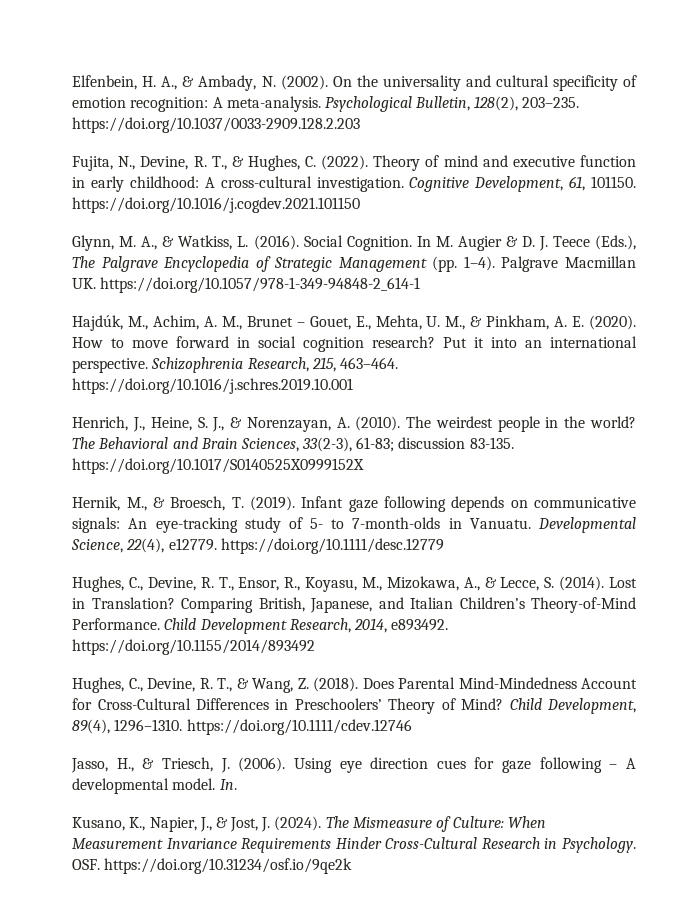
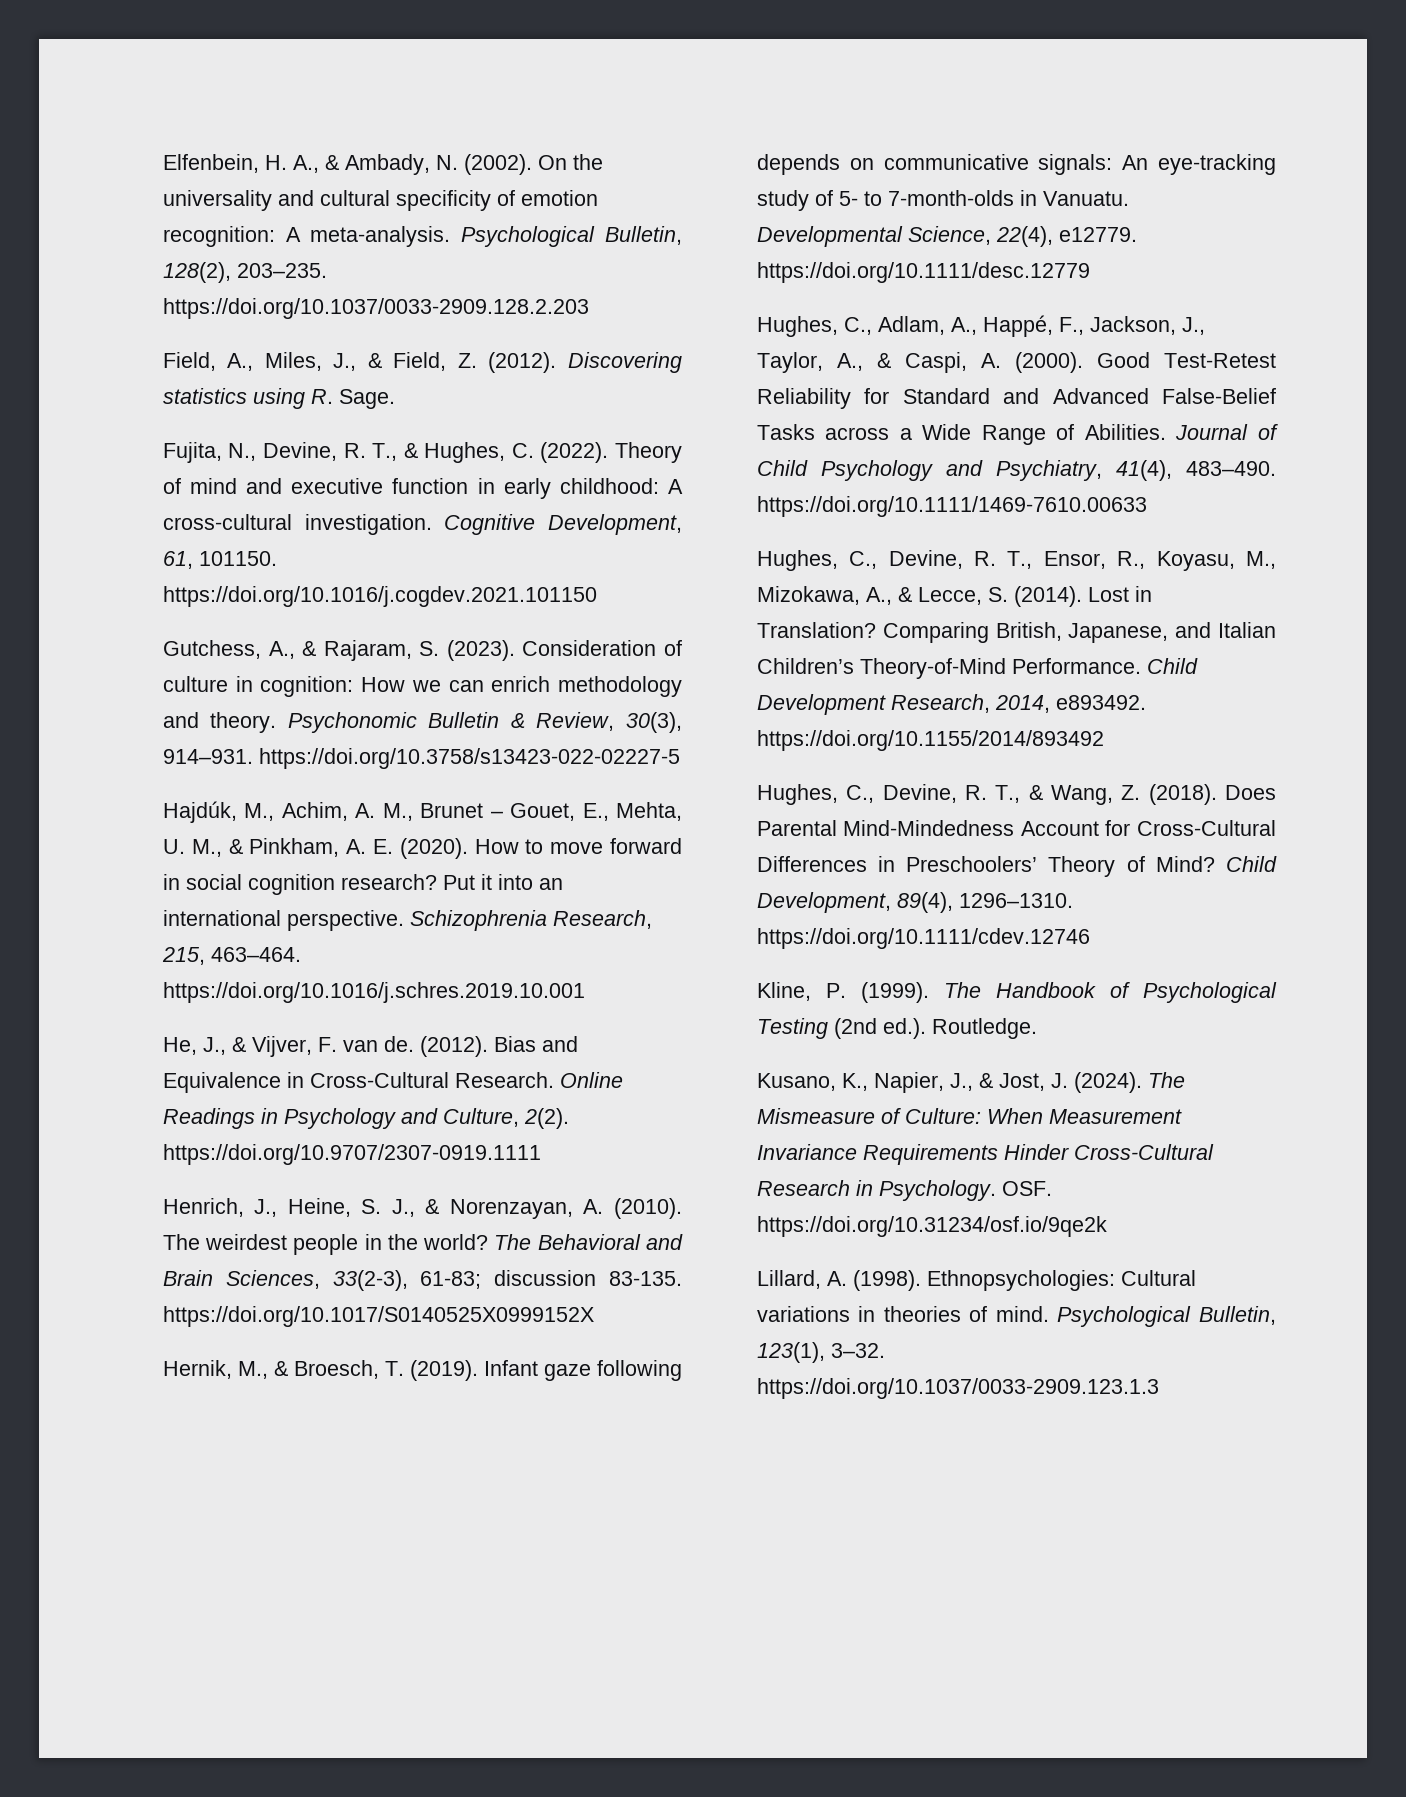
(361, 125) none -> [162,352,682,373] [162,388,395,409] // Field, A., Miles, J., & Field, Z. (2012). Discovering statistics using R. Sage.
[72,235,636,251] [72,256,636,272] [72,277,421,293] Glynn, M. A., & Watkiss, L. (2016). Social Cognition. In M. Augier & D. J. Teece (Eds.), The Palgrave Encyclopedia of Strategic Management (pp. 1–4). Palgrave Macmillan UK. https://doi.org/10.1057/978-1-349-94848-2_614-1 -> [162,640,683,661] [162,676,682,697] [162,712,682,733] [162,748,680,769] Gutchess, A., & Rajaram, S. (2023). Consideration of culture in cognition: How we can enrich methodology and theory. Psychonomic Bulletin & Review, 30(3), 914–931. https://doi.org/10.3758/s13423-022-02227-5
(354, 386) none -> [162,1036,578,1057] [162,1072,623,1093] [162,1108,569,1129] [162,1144,541,1165] // He, J., & Vijver, F. van de. (2012). Bias and Equivalence in Cross-Cultural Research. Online Readings in Psychology and Culture, 2(2). https://doi.org/10.9707/2307-0919.1111
(444, 546) none -> [756,315,1205,337] [756,352,1276,373] [756,388,1276,409] [756,424,1278,445] [756,460,1276,481] [756,496,1147,517] // Hughes, C., Adlam, A., Happé, F., Jackson, J., Taylor, A., & Caspi, A. (2000). Good Test-Retest Reliability for Standard and Advanced False-Belief Tasks across a Wide Range of Abilities. Journal of Child Psychology and Psychiatry, 41(4), 483–490. https://doi.org/10.1111/1469-7610.00633
[71,757,637,773] [72,778,237,794] Jasso, H., & Triesch, J. (2006). Using eye direction cues for gaze following – A developmental model. In. -> [756,982,1277,1003] [756,1018,1037,1039] Kline, P. (1999). The Handbook of Psychological Testing (2nd ed.). Routledge.
(353, 866) none -> [756,1270,1196,1291] [756,1306,1276,1327] [756,1342,885,1363] [756,1378,1159,1399] // Lillard, A. (1998). Ethnopsychologies: Cultural variations in theories of mind. Psychological Bulletin, 123(1), 3–32. https://doi.org/10.1037/0033-2909.123.1.3

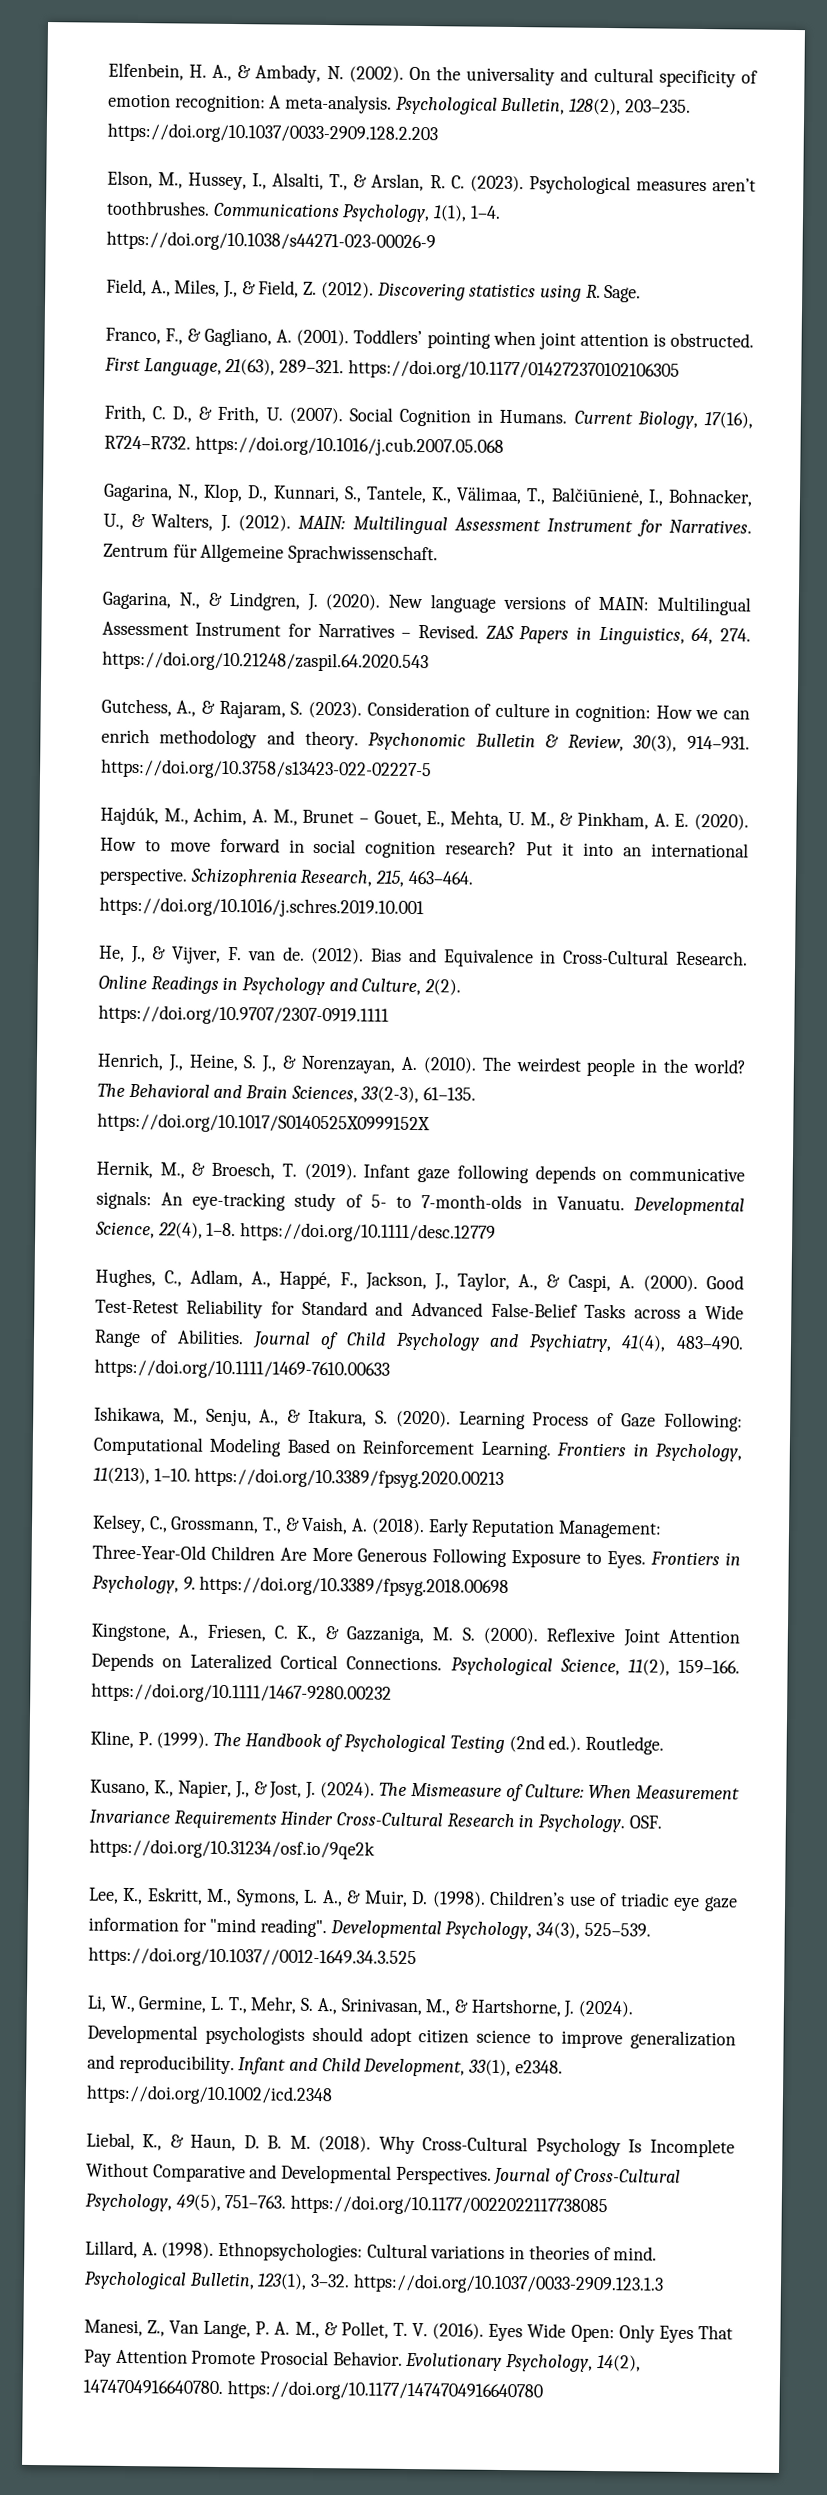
(589, 308) none -> [106,170,756,195] [105,200,501,223] [105,230,436,253] // Elson, M., Hussey, I., Alsalti, T., & Arslan, R. C. (2023). Psychological measures aren’t toothbrushes. Communications Psychology, 1(1), 1–4. https://doi.org/10.1038/s44271-023-00026-9
[162,442,683,463] [162,478,683,499] [162,514,682,535] [162,551,277,569] [162,586,597,607] Fujita, N., Devine, R. T., & Hughes, C. (2022). Theory of mind and executive function in early childhood: A cross-cultural investigation. Cognitive Development, 61, 101150. https://doi.org/10.1016/j.cogdev.2021.101150 -> [104,327,754,350] [103,357,680,381] [103,404,753,429] [103,435,504,457] [102,483,753,507] [102,513,752,537] [102,543,438,565] [101,591,751,616] [101,621,751,645] [101,650,429,673] Franco, F., & Gagliano, A. (2001). Toddlers’ pointing when joint attention is obstructed. First Language, 21(63), 289–321. https://doi.org/10.1177/014272370102106305 // Frith, C. D., & Frith, U. (2007). Social Cognition in Humans. Current Biology, 17(16), R724–R732. https://doi.org/10.1016/j.cub.2007.05.068 // Gagarina, N., Klop, D., Kunnari, S., Tantele, K., Välimaa, T., Balčiūnienė, I., Bohnacker, U., & Walters, J. (2012). MAIN: Multilingual Assessment Instrument for Narratives. Zentrum für Allgemeine Sprachwissenschaft. // Gagarina, N., & Lindgren, J. (2020). New language versions of MAIN: Multilingual Assessment Instrument for Narratives – Revised. ZAS Papers in Linguistics, 64, 274. https://doi.org/10.21248/zaspil.64.2020.543
[420,1270,683,1289] 61-83; discussion 83-135. -> [423,1087,477,1101] 61–135.
[1058,227,1137,242] e12779. -> [206,1222,237,1237] 1–8.
[756,550,1276,571] [756,586,1152,607] [756,622,1276,643] [756,658,1198,679] [756,694,1146,715] [756,730,1104,751] [756,784,1276,805] [756,820,1276,836] [756,856,1277,877] [756,892,1073,913] [756,928,1090,949] Hughes, C., Devine, R. T., Ensor, R., Koyasu, M., Mizokawa, A., & Lecce, S. (2014). Lost in Translation? Comparing British, Japanese, and Italian Children’s Theory-of-Mind Performance. Child Development Research, 2014, e893492. https://doi.org/10.1155/2014/893492 // Hughes, C., Devine, R. T., & Wang, Z. (2018). Does Parental Mind-Mindedness Account for Cross-Cultural Differences in Preschoolers’ Theory of Mind? Child Development, 89(4), 1296–1310. https://doi.org/10.1111/cdev.12746 -> [93,1406,743,1432] [92,1436,743,1462] [92,1467,505,1489] [91,1514,663,1539] [91,1544,742,1569] [91,1575,510,1598] [90,1623,740,1647] [90,1652,740,1676] [90,1682,392,1704] Ishikawa, M., Senju, A., & Itakura, S. (2020). Learning Process of Gaze Following: Computational Modeling Based on Reinforcement Learning. Frontiers in Psychology, 11(213), 1–10. https://doi.org/10.3389/fpsyg.2020.00213 // Kelsey, C., Grossmann, T., & Vaish, A. (2018). Early Reputation Management: Three-Year-Old Children Are More Generous Following Exposure to Eyes. Frontiers in Psychology, 9. https://doi.org/10.3389/fpsyg.2018.00698 // Kingstone, A., Friesen, C. K., & Gazzaniga, M. S. (2000). Reflexive Joint Attention Depends on Lateralized Cortical Connections. Psychological Science, 11(2), 159–166. https://doi.org/10.1111/1467-9280.00232
(1107, 1226) none -> [87,1887,738,1912] [87,1917,651,1940] [87,1946,417,1969] [86,1995,634,2018] [86,2024,736,2050] [86,2054,563,2077] [85,2084,333,2106] [85,2132,735,2158] [85,2162,681,2186] [84,2193,608,2217] // Lee, K., Eskritt, M., Symons, L. A., & Muir, D. (1998). Children’s use of triadic eye gaze information for "mind reading". Developmental Psychology, 34(3), 525–539. https://doi.org/10.1037//0012-1649.34.3.525 // Li, W., Germine, L. T., Mehr, S. A., Srinivasan, M., & Hartshorne, J. (2024). Developmental psychologists should adopt citizen science to improve generalization and reproducibility. Infant and Child Development, 33(1), e2348. https://doi.org/10.1002/icd.2348 // Liebal, K., & Haun, D. B. M. (2018). Why Cross-Cultural Psychology Is Incomplete Without Comparative and Developmental Perspectives. Journal of Cross-Cultural Psychology, 49(5), 751–763. https://doi.org/10.1177/0022022117738085
(1159, 1388) none -> [83,2319,733,2344] [83,2349,641,2372] [82,2379,543,2402] // Manesi, Z., Van Lange, P. A. M., & Pollet, T. V. (2016). Eyes Wide Open: Only Eyes That Pay Attention Promote Prosocial Behavior. Evolutionary Psychology, 14(2), 1474704916640780. https://doi.org/10.1177/1474704916640780

